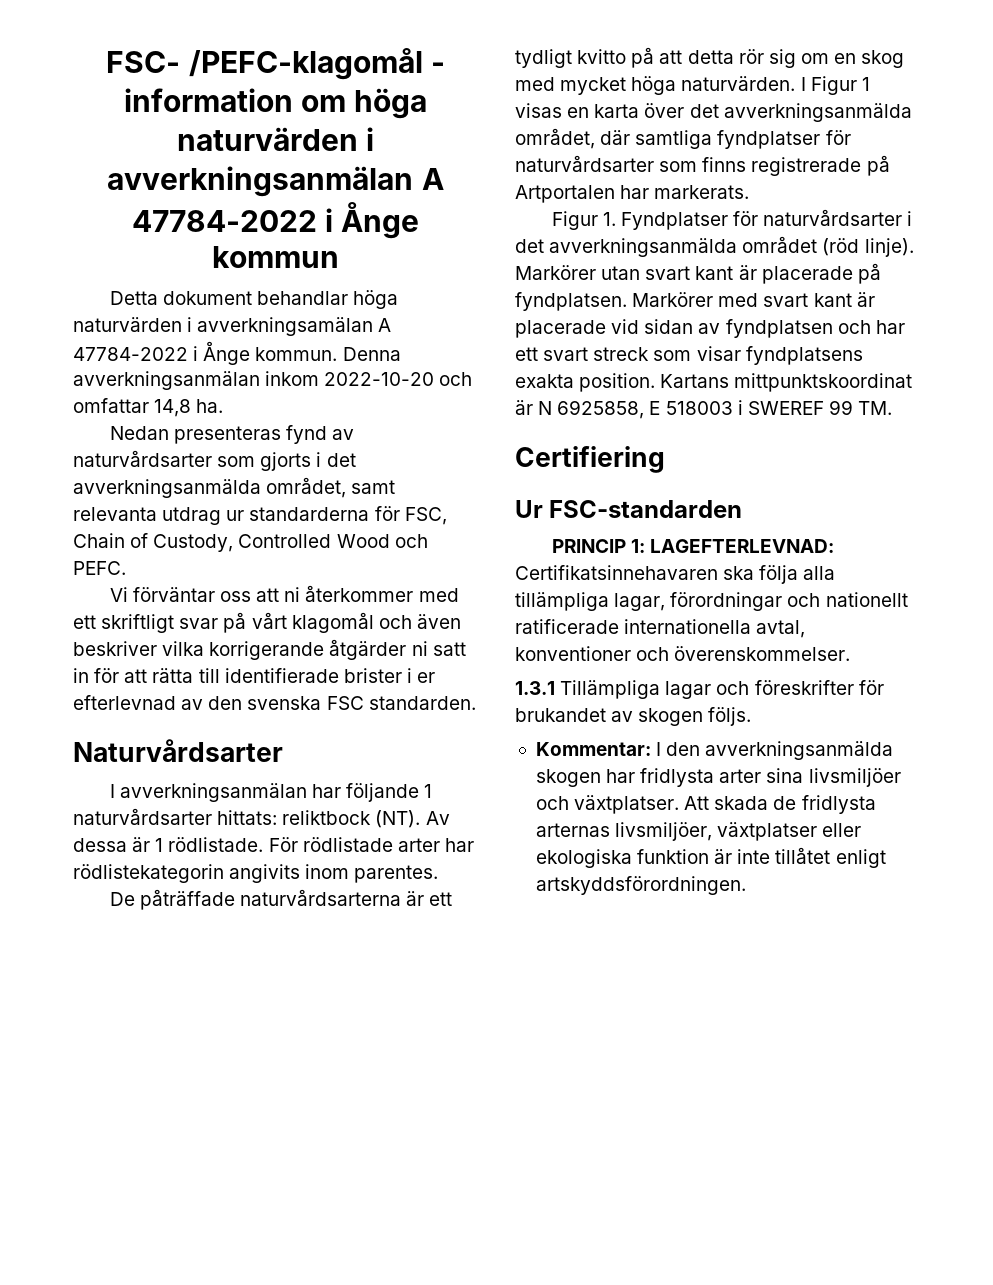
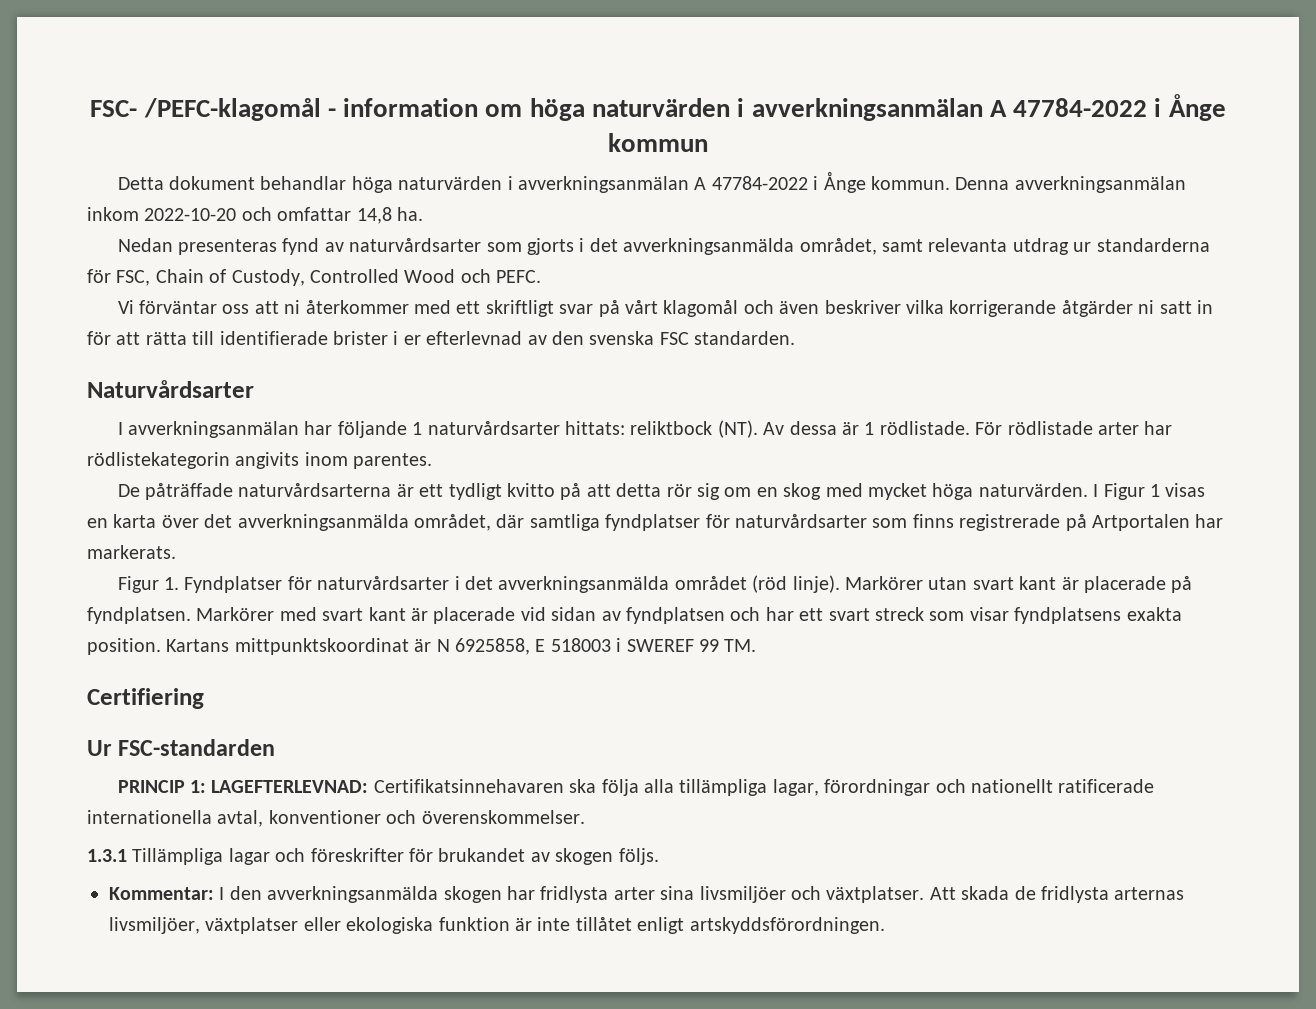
[197,317,374,336] avverkningsamälan -> [517,176,689,193] avverkningsanmälan

